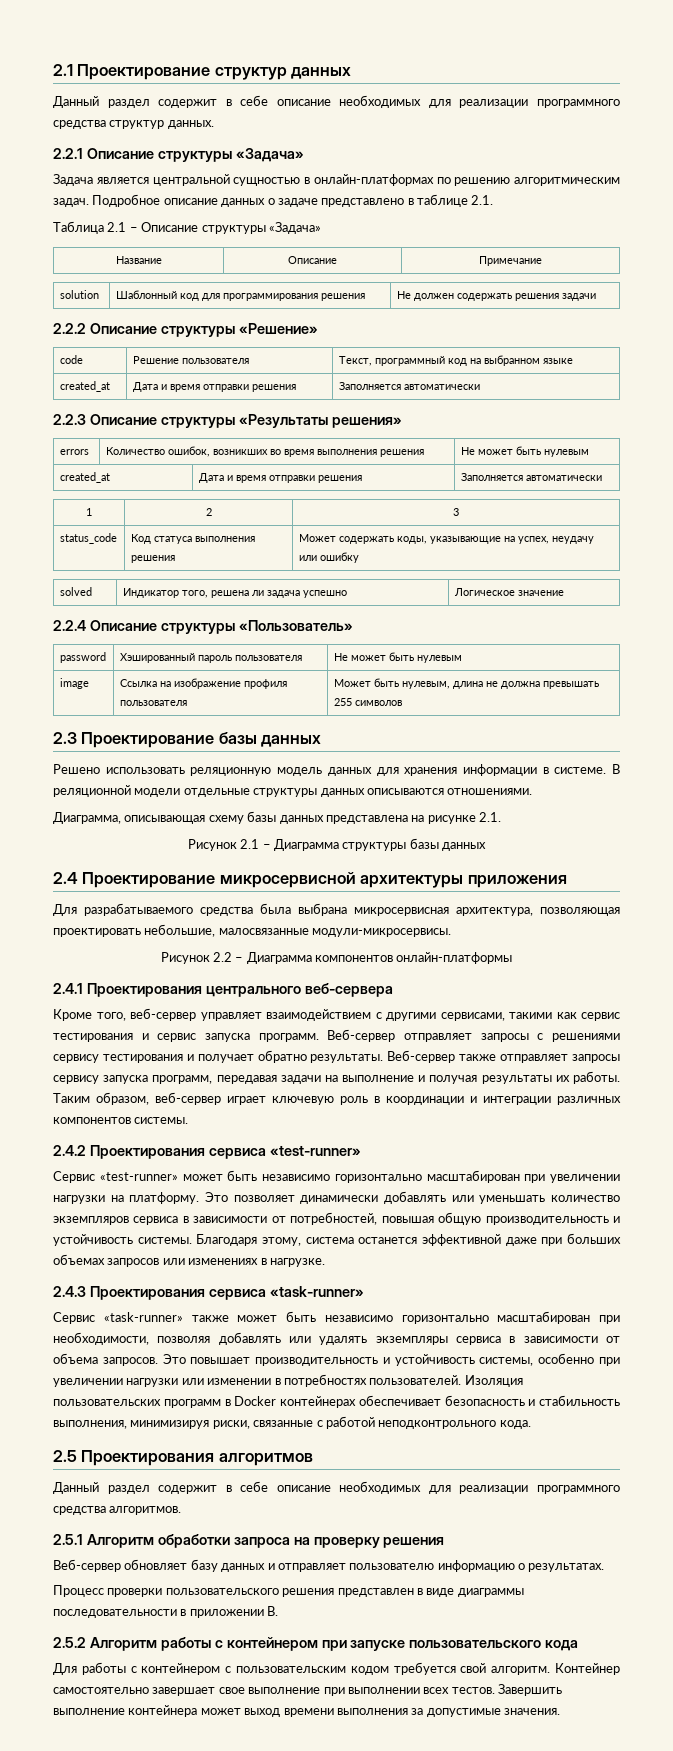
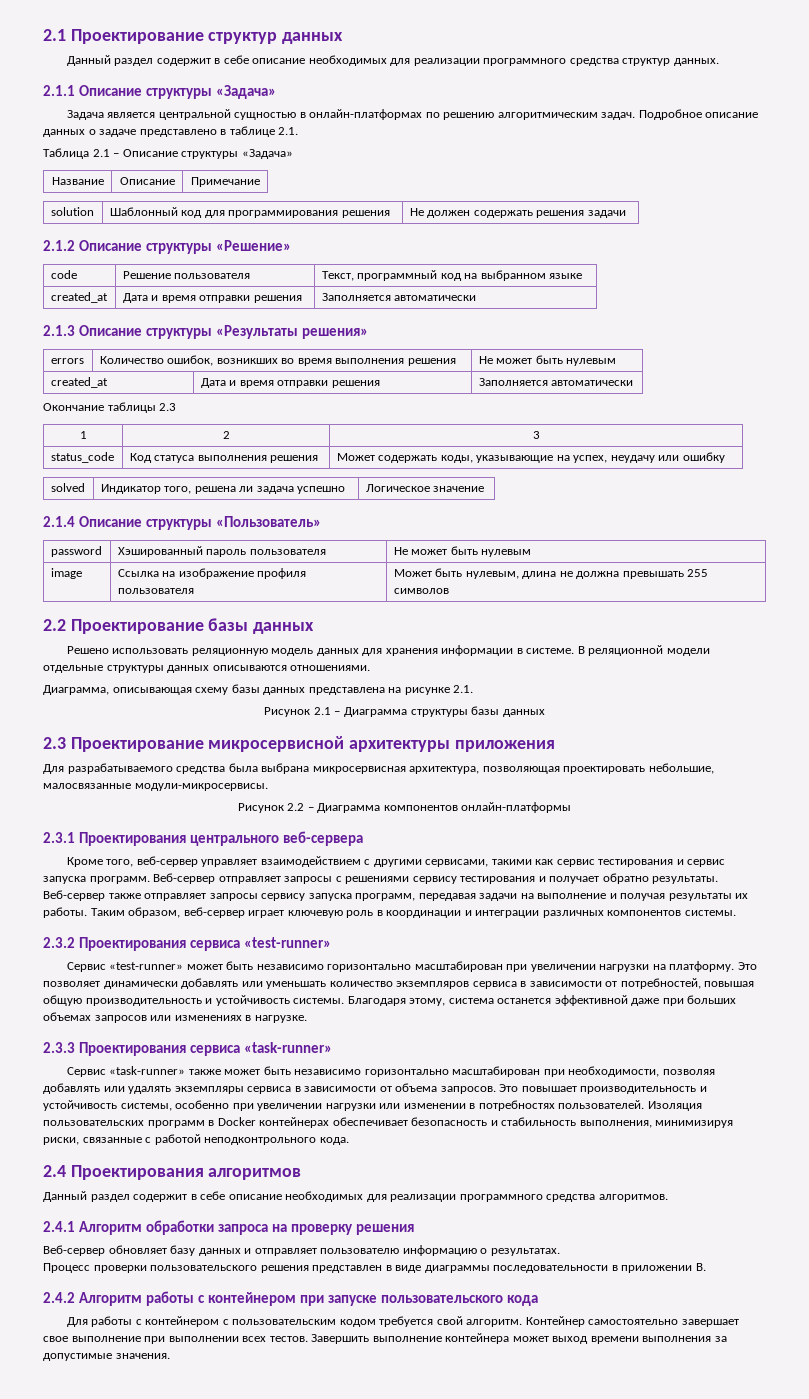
[53,148,83,159] 2.2.1 -> [43,85,75,96] 2.1.1
[53,323,86,334] 2.2.2 -> [43,240,75,251] 2.1.2
[53,414,86,425] 2.2.3 -> [43,325,75,336] 2.1.3
(602, 478) none -> [43,402,177,413] // Окончание таблицы 2.3
[53,620,86,631] 2.2.4 -> [43,516,75,527] 2.1.4
[53,732,77,744] 2.3 -> [43,619,66,631] 2.2
[53,872,78,884] 2.4 -> [43,737,66,749] 2.3
[53,983,83,994] 2.4.1 -> [43,832,75,843] 2.3.1
[53,1145,86,1156] 2.4.2 -> [43,937,75,948] 2.3.2
[53,1286,86,1297] 2.4.3 -> [43,1042,75,1053] 2.3.3
[53,1450,77,1462] 2.5 -> [43,1165,66,1177] 2.4
[53,1534,83,1545] 2.5.1 -> [43,1221,75,1232] 2.4.1
[53,1637,86,1648] 2.5.2 -> [43,1292,75,1303] 2.4.2

